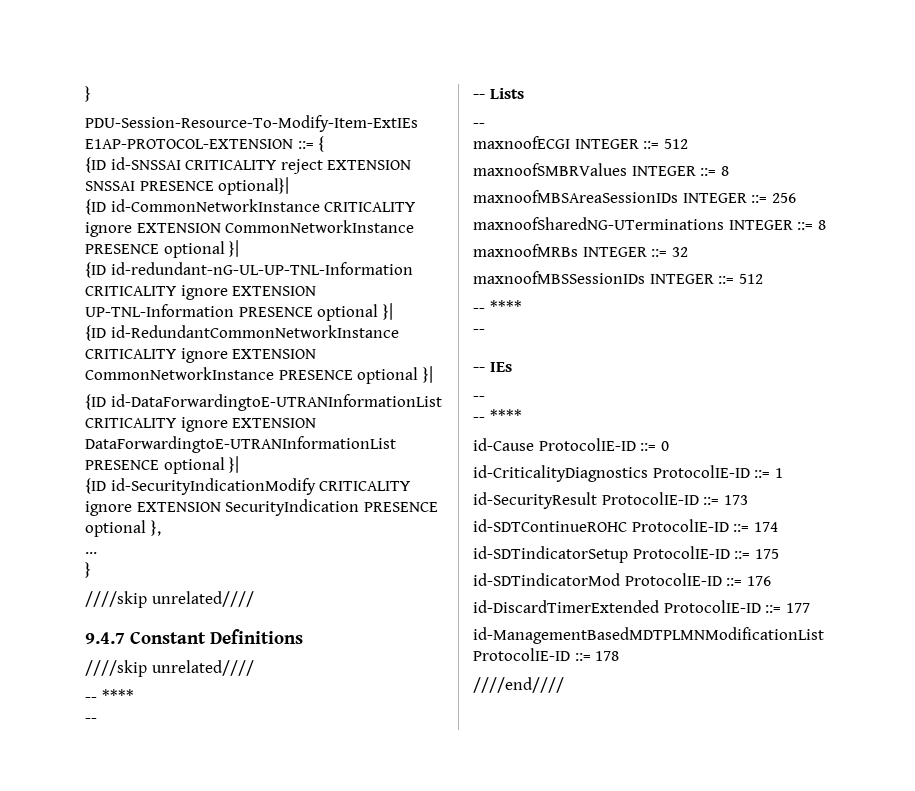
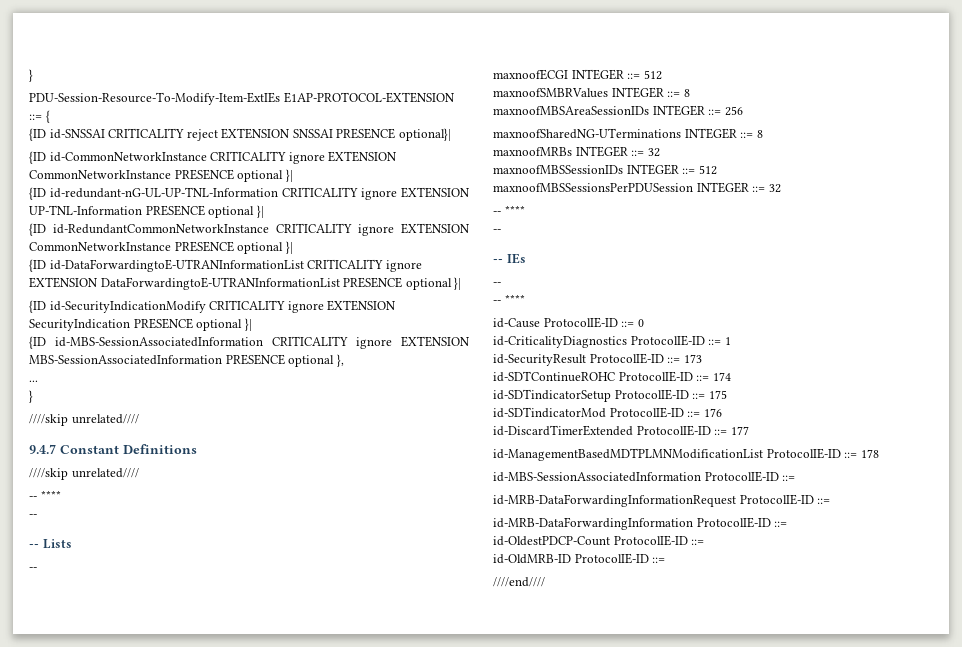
(146, 528) none -> [244,318,252,331] [29,336,470,349] [29,354,335,367] }| // {ID id-MBS-SessionAssociatedInformation CRITICALITY ignore EXTENSION MBS-SessionAssociatedInformation PRESENCE optional
(763, 279) none -> [493,182,781,193] // maxnoofMBSSessionsPerPDUSession INTEGER ::= 32
(620, 656) none -> [493,471,796,482] [493,494,831,507] [493,517,788,530] [493,535,705,546] [493,553,666,564] // id-MBS-SessionAssociatedInformation ProtocolIE-ID ::= // id-MRB-DataForwardingInformationRequest ProtocolIE-ID ::= // id-MRB-DataForwardingInformation ProtocolIE-ID ::= // id-OldestPDCP-Count ProtocolIE-ID ::= // id-OldMRB-ID ProtocolIE-ID ::=

